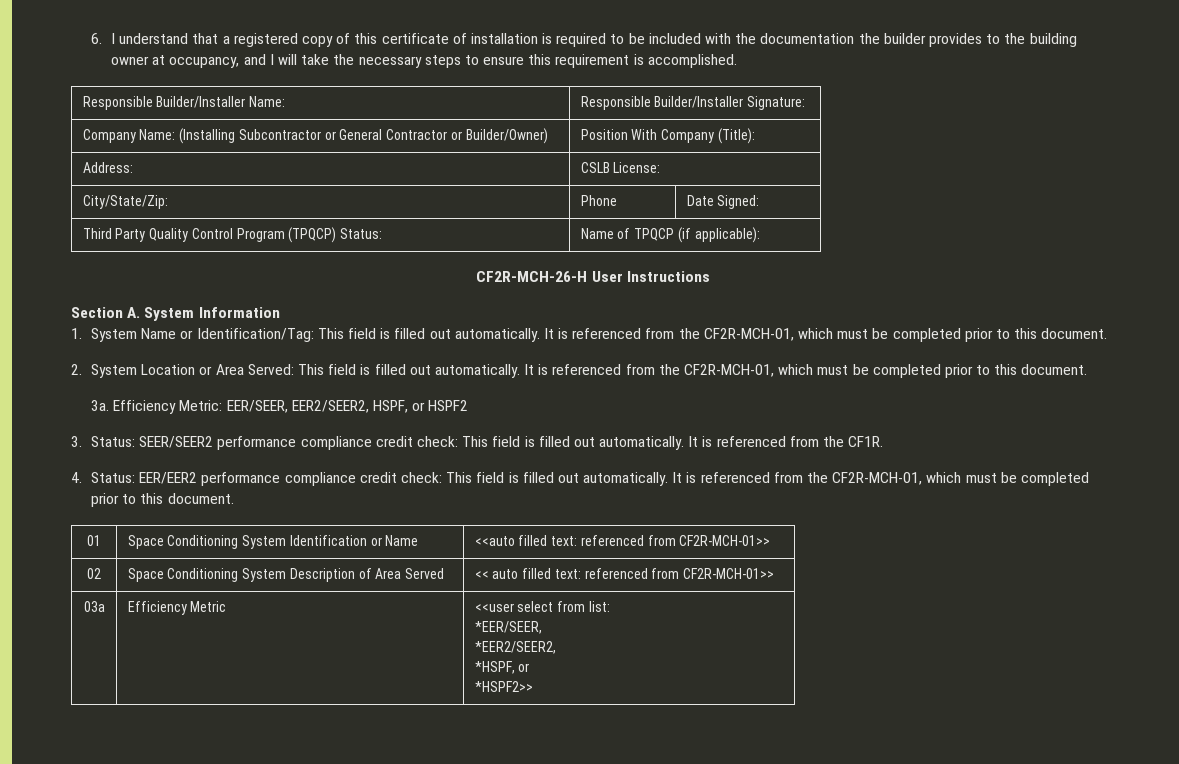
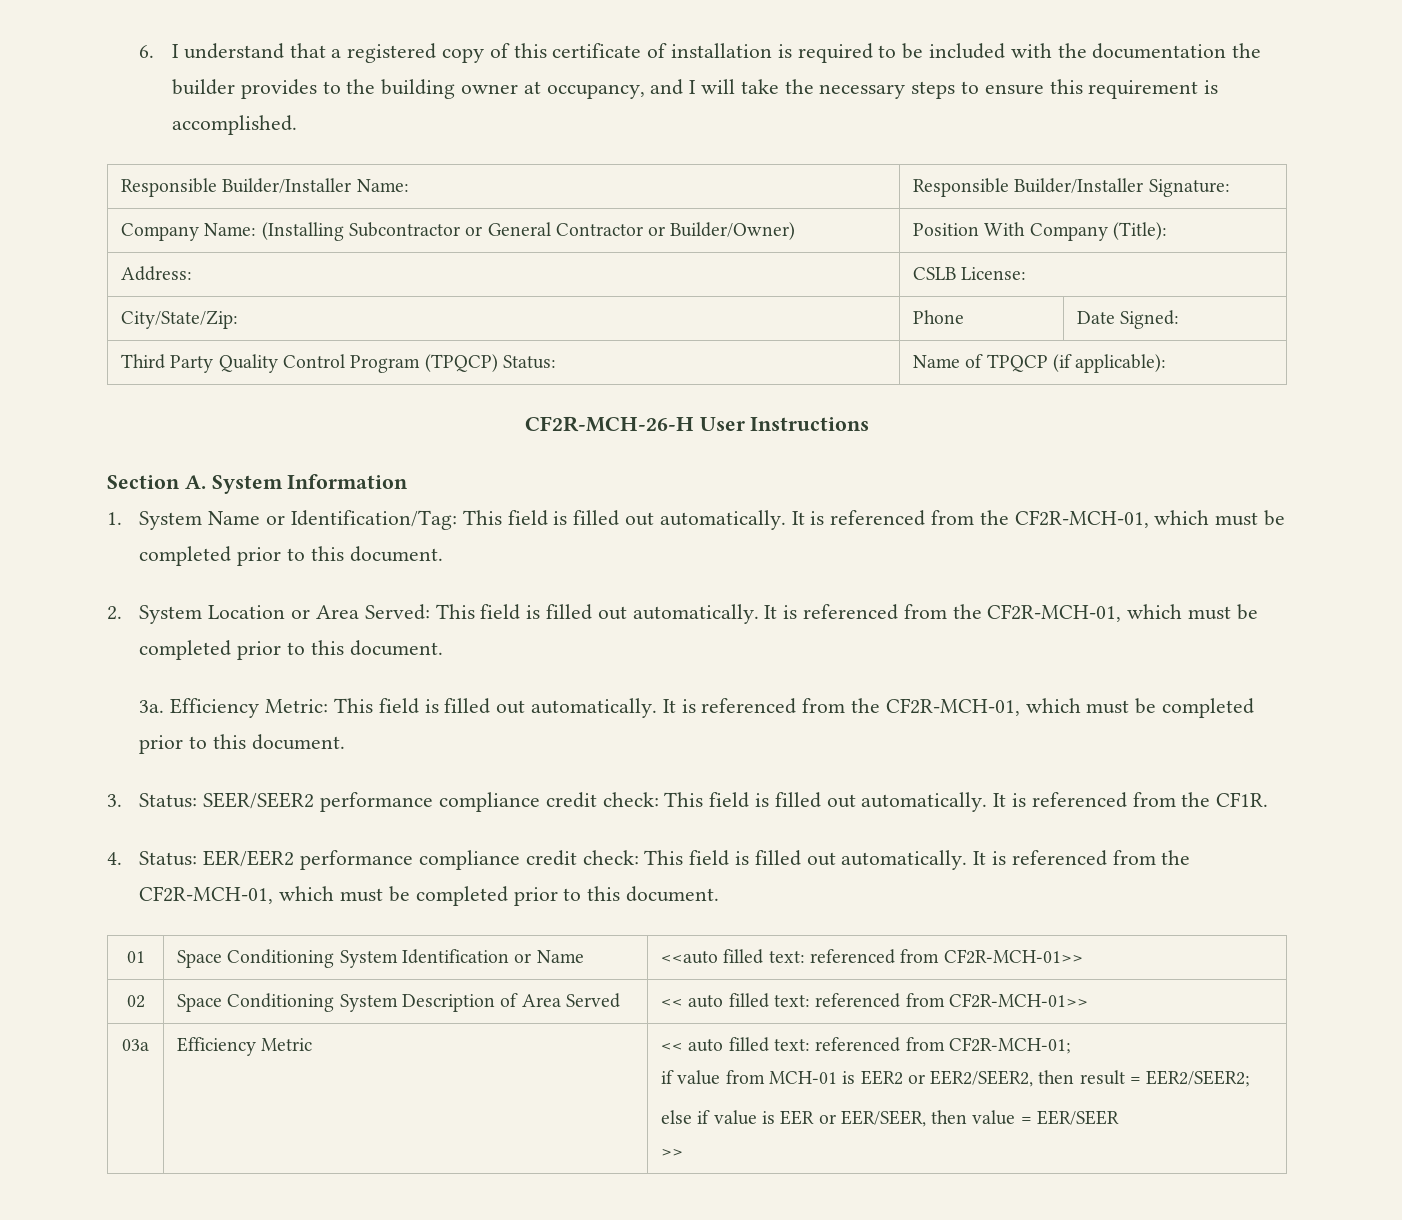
[226,400,469,413] EER/SEER, EER2/SEER2, HSPF, or HSPF2 -> [333,698,1254,718] [139,734,345,754] This field is filled out automatically. It is referenced from the CF2R-MCH-01, which must be completed prior to this document.
[474,601,610,612] [474,621,542,634] [474,641,556,654] [474,661,530,674] [474,681,533,692] <<user select from list: // *EER/SEER, // *EER2/SEER2, // *HSPF, or // *HSPF2>> -> [661,1037,1071,1054] [661,1070,1251,1087] [661,1110,1119,1127] [661,1149,684,1157] << auto filled text: referenced from CF2R-MCH-01; // if value from MCH-01 is EER2 or EER2/SEER2, then result = EER2/SEER2; // else if value is EER or EER/SEER, then value = EER/SEER // >>

